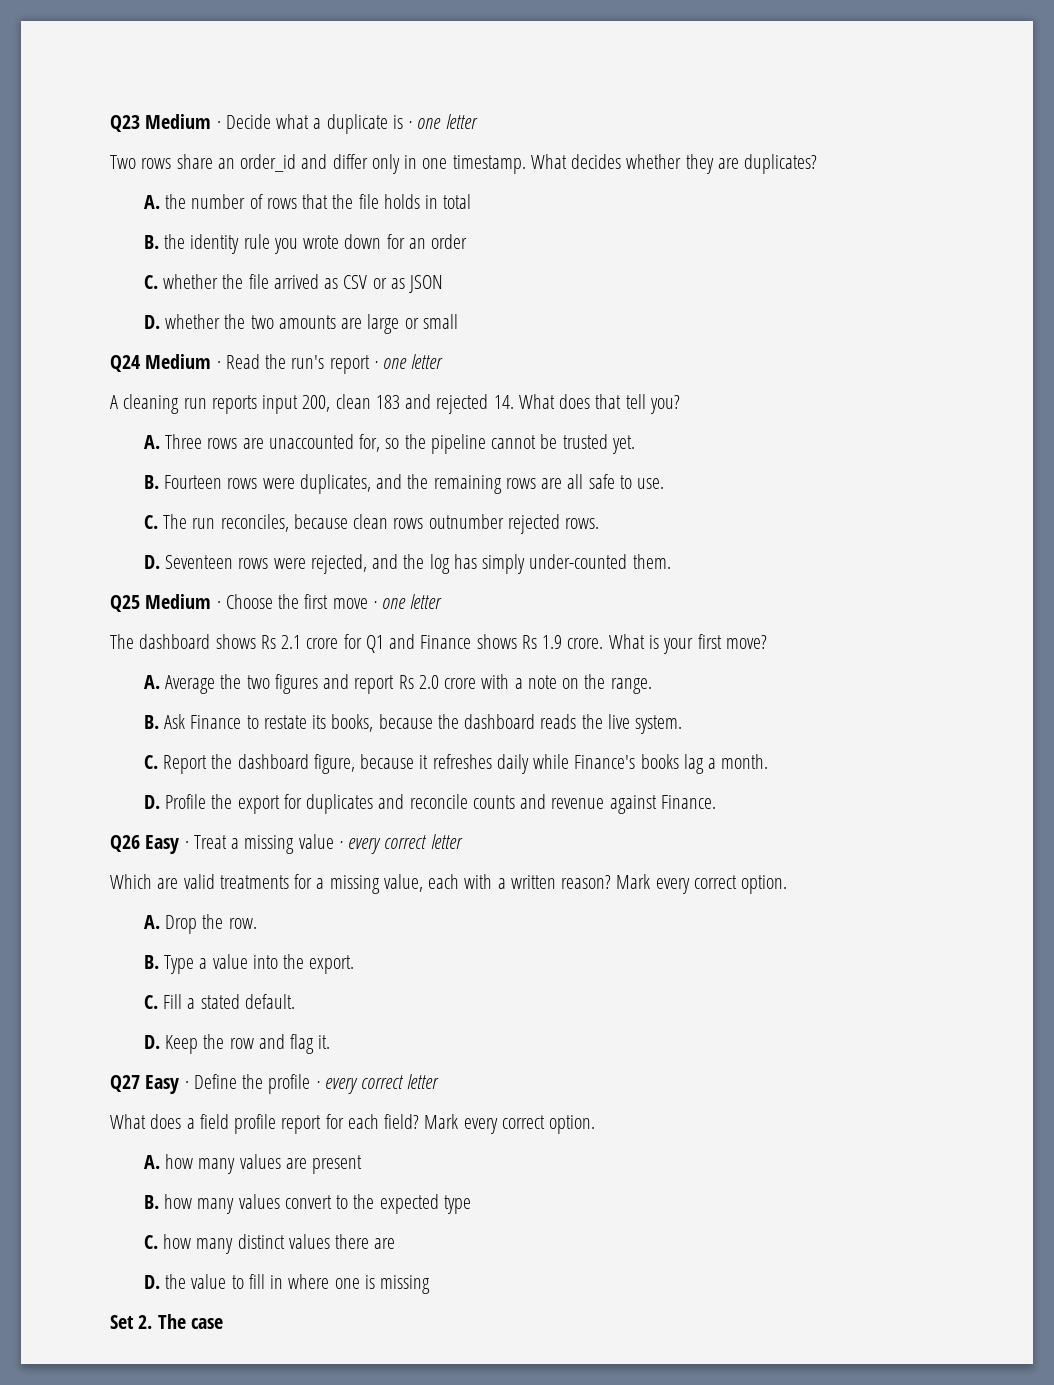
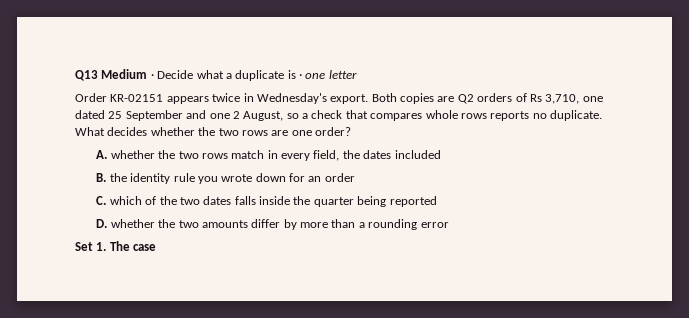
[110,115,140,132] Q23 -> [75,70,98,81] Q13
[110,154,818,174] [143,194,472,209] Two rows share an order_id and differ only in one timestamp. What decides whether they are duplicates? // A. the number of rows that the file holds in total -> [75,93,603,104] [75,110,602,121] [75,127,351,136] [96,150,441,161] Order KR-02151 appears twice in Wednesday's export. Both copies are Q2 orders of Rs 3,710, one dated 25 September and one 2 August, so a check that compares whole rows reports no duplicate. What decides whether the two rows are one order? // A. whether the two rows match in every field, the dates included
[162,274,444,293] whether the file arrived as CSV or as JSON -> [109,196,437,207] which of the two dates falls inside the quarter being reported
[341,314,458,334] [110,354,444,374] [110,394,680,414] [143,434,635,454] [143,474,665,494] [143,514,600,534] [143,554,671,574] [110,594,443,612] [110,634,767,654] [143,674,652,694] [143,714,683,734] [143,754,769,774] [143,794,716,814] [110,834,463,854] [110,874,788,894] [143,914,257,934] [143,954,355,974] [143,994,295,1009] [143,1034,331,1054] [110,1074,440,1094] [110,1114,596,1134] [143,1154,363,1174] [143,1194,471,1214] [143,1234,396,1254] [143,1274,431,1294] are large or small // Q24 Medium · Read the run's report · one letter // A cleaning run reports input 200, clean 183 and rejected 14. What does that tell you? // A. Three rows are unaccounted for, so the pipeline cannot be trusted yet. // B. Fourteen rows were duplicates, and the remaining rows are all safe to use. // C. The run reconciles, because clean rows outnumber rejected rows. // D. Seventeen rows were rejected, and the log has simply under-counted them. // Q25 Medium · Choose the first move · one letter // The dashboard shows Rs 2.1 crore for Q1 and Finance shows Rs 1.9 crore. What is your first move? // A. Average the two figures and report Rs 2.0 crore with a note on the range. // B. Ask Finance to restate its books, because the dashboard reads the live system. // C. Report the dashboard figure, because it refreshes daily while Finance's books lag a month. // D. Profile the export for duplicates and reconcile counts and revenue against Finance. // Q26 Easy · Treat a missing value · every correct letter // Which are valid treatments for a missing value, each with a written reason? Mark every correct option. // A. Drop the row. // B. Type a value into the export. // C. Fill a stated default. // D. Keep the row and flag it. // Q27 Easy · Define the profile · every correct letter // What does a field profile report for each field? Mark every correct option. // A. how many values are present // B. how many values convert to the expected type // C. how many distinct values there are // D. the value to fill in where one is missing -> [251,219,449,230] differ by more than a rounding error
[138,1315,153,1329] 2. -> [96,242,107,251] 1.

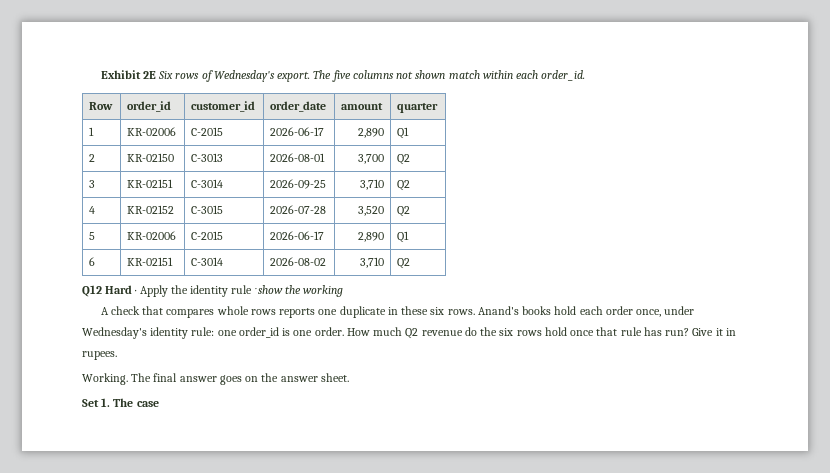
[75,69,357,81] [75,93,603,104] [75,110,308,121] Q13 Medium · Decide what a duplicate is · one letter // Order KR-02151 appears twice in Wednesday's export. Both copies are Q2 orders of Rs 3,710, one dated 25 September and one 2 August, so a -> [100,70,586,82] [89,102,114,110] [127,101,172,112] [191,101,256,112] [270,101,327,112] [341,103,384,110] [397,103,439,113] [89,127,95,136] [127,127,177,136] [191,127,224,136] [270,127,325,136] [357,128,384,138] [397,127,410,139] [89,154,96,162] [127,153,175,162] [191,153,224,162] [270,153,326,162] [357,154,384,164] [397,154,411,165] [89,180,96,188] [127,179,174,188] [191,179,224,188] [270,179,327,189] [359,179,384,190] [397,180,411,191] [89,206,96,214] [127,205,175,214] [191,205,224,214] [270,205,327,214] [357,206,384,216] [397,206,411,217] [89,232,96,240] [127,231,177,240] [191,231,224,240] [270,231,325,240] [357,232,384,242] [397,231,410,243] [89,257,96,266] [127,257,174,266] [191,257,224,266] [270,257,327,266] [359,257,384,268] [397,258,411,269] [82,285,344,297] [100,307,109,315] Exhibit 2E Six rows of Wednesday's export. The five columns not shown match within each order_id. // Row | order_id | customer_id | order_date | amount | quarter // 1 | KR-02006 | C-2015 | 2026-06-17 | 2,890 | Q1 // 2 | KR-02150 | C-3013 | 2026-08-01 | 3,700 | Q2 // 3 | KR-02151 | C-3014 | 2026-09-25 | 3,710 | Q2 // 4 | KR-02152 | C-3015 | 2026-07-28 | 3,520 | Q2 // 5 | KR-02006 | C-2015 | 2026-06-17 | 2,890 | Q1 // 6 | KR-02151 | C-3014 | 2026-08-02 | 3,710 | Q2 // Q12 Hard · Apply the identity rule · show the working // A
[532,110,602,121] [75,127,351,136] [96,150,441,161] [96,173,355,184] [96,196,437,207] [96,219,449,230] no duplicate. What decides whether the two rows are one order? // A. whether the two rows match in every field, the dates included // B. the identity rule you wrote down for an order // C. which of the two dates falls inside the quarter being reported // D. whether the two amounts differ by more than a rounding error -> [318,306,695,318] [82,327,736,339] [82,351,117,360] [82,373,349,385] one duplicate in these six rows. Anand's books hold each order once, under Wednesday's identity rule: one order_id is one order. How much Q2 revenue do the six rows hold once that rule has run? Give it in rupees. // Working. The final answer goes on the answer sheet.

